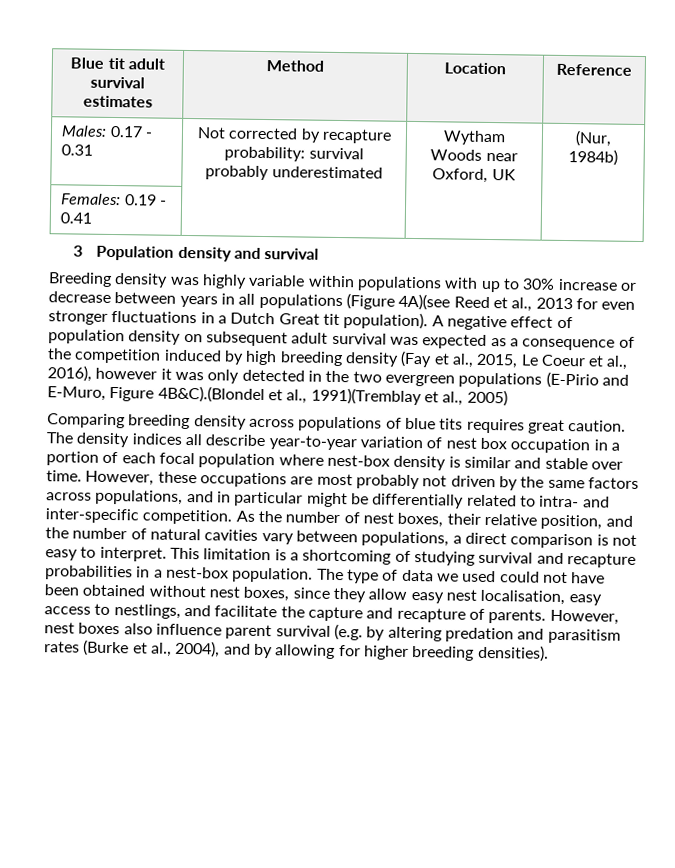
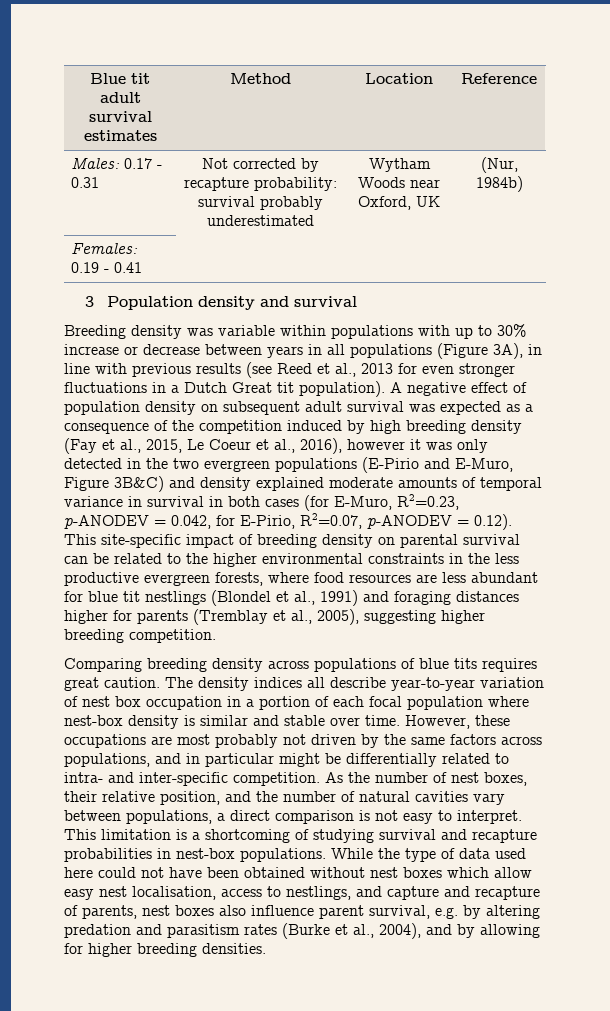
[201,274,247,289] highly -> (213, 332) none
[398,293,451,311] 4A)(see -> [493,343,542,359] [64,362,272,378] 3A), in line with previous results (see
[157,385,508,407] 4B&C).(Blondel et al., 1991)(Tremblay et al., 2005) -> [114,476,542,492] [64,494,459,511] [64,513,512,530] [64,534,520,548] [64,553,519,567] [64,572,538,586] [64,590,519,606] [64,609,485,625] [64,629,216,643] 3B&C) and density explained moderate amounts of temporal variance in survival in both cases (for E-Muro, R2=0.23, p-ANODEV = 0.042, for E-Pirio, R2=0.07, p-ANODEV = 0.12). This site-specific impact of breeding density on parental survival can be related to the higher environmental constraints in the less productive evergreen forests, where food resources are less abundant for blue tit nestlings (Blondel et al., 1991) and foraging distances higher for parents (Tremblay et al., 2005), suggesting higher breeding competition.
[153,566,344,583] a nest-box population. The -> [176,848,400,862] nest-box populations. While the
[436,570,497,583] we used -> [495,848,526,859] [64,867,93,878] used here
[243,586,366,603] boxes, since they -> [403,867,489,878] boxes which
[568,594,602,606] easy -> (216, 893) none
[214,605,305,618] facilitate the -> (382, 891) none
[488,609,619,625] parents. However, -> [82,905,137,919] parents,
[275,623,363,641] survival (e.g. -> [369,905,458,919] survival, e.g.
[477,644,549,662] densities). -> [202,943,266,954] densities.

